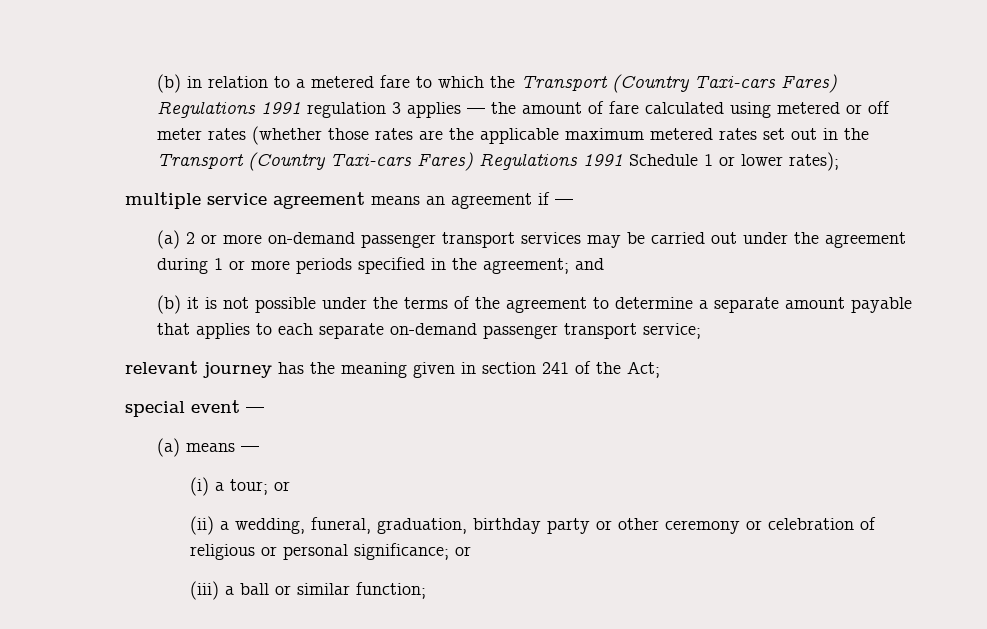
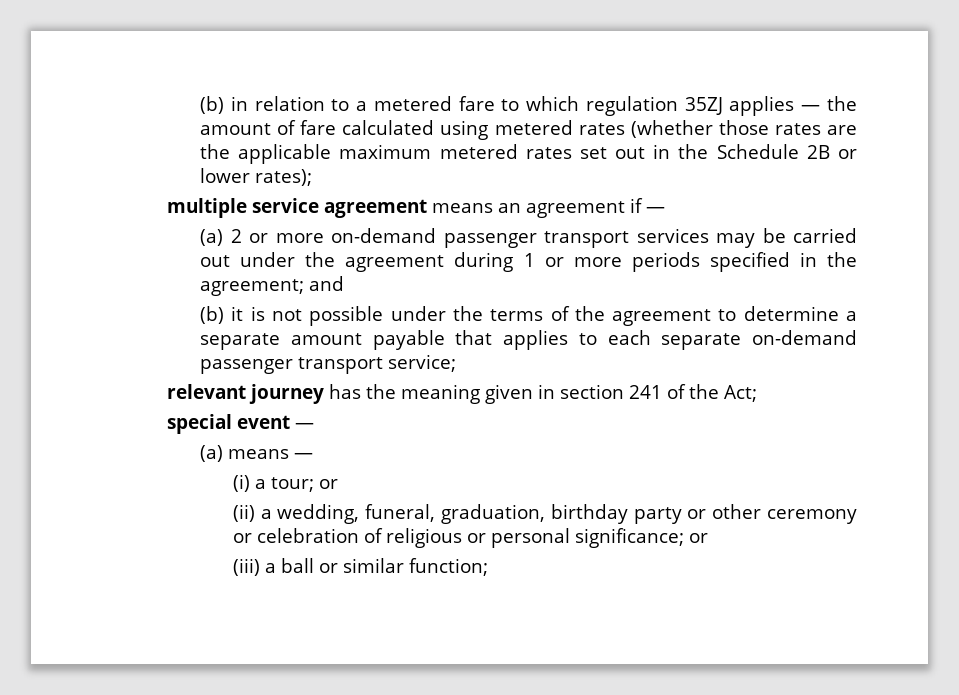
[490,74,838,93] [157,101,402,118] the Transport (Country Taxi-cars Fares) Regulations 1991 regulation 3 -> [585,96,723,116] regulation 35ZJ
[846,101,891,114] [157,128,203,140] or off meter -> (573, 127) none
[157,152,714,171] Transport (Country Taxi-cars Fares) Regulations 1991 Schedule 1 -> [716,144,830,159] Schedule 2B

